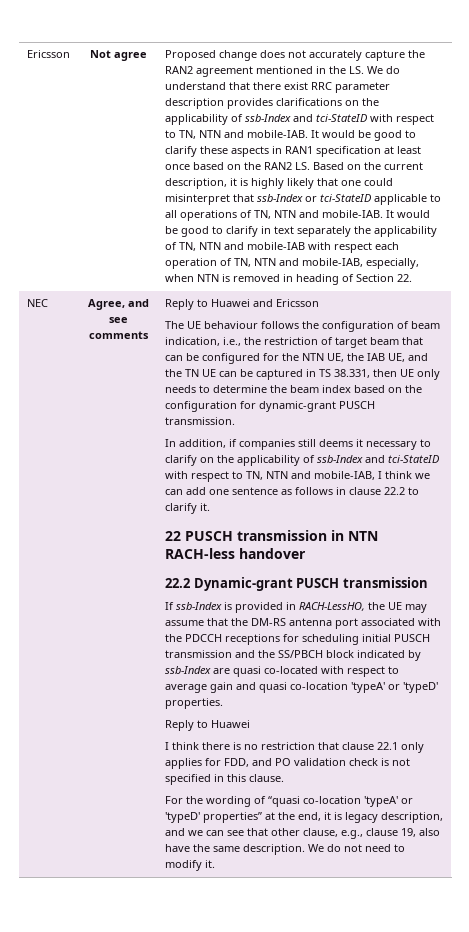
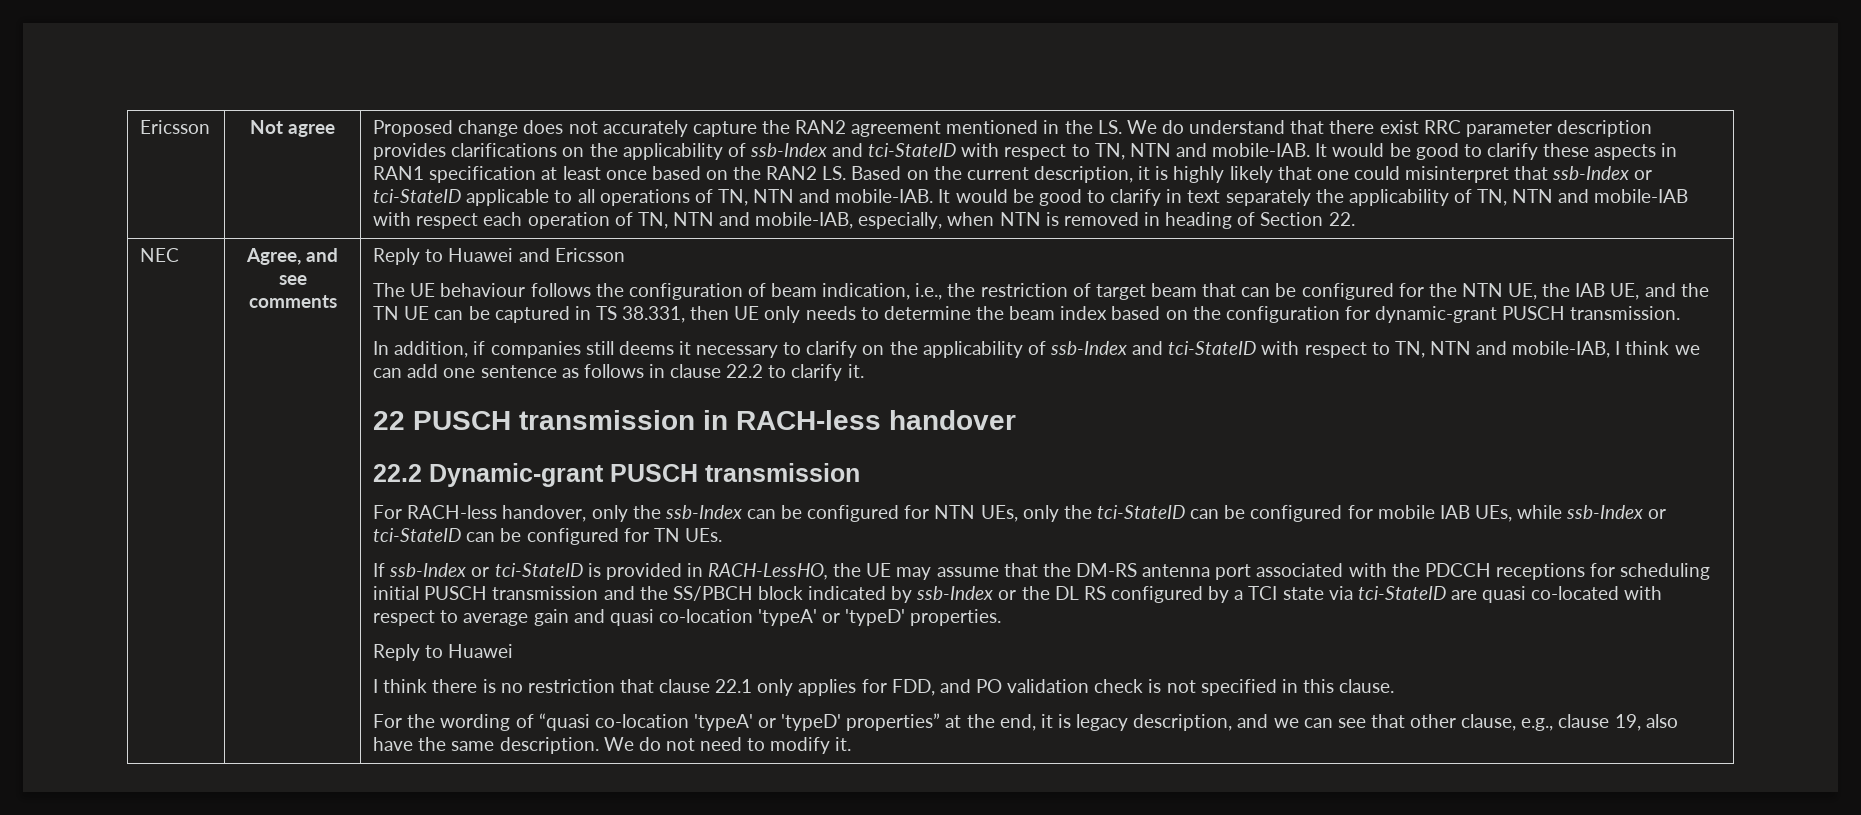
[348,531,379,541] NTN -> (729, 420) none
(428, 582) none -> [373,505,1667,522] [373,528,722,545] // For RACH-less handover, only the ssb-Index can be configured for NTN UEs, only the tci-StateID can be configured for mobile IAB UEs, while ssb-Index or tci-StateID can be configured for TN UEs.
(223, 606) none -> [471,563,583,577] or tci-StateID
(212, 670) none -> [998,586,1446,603] or the DL RS configured by a TCI state via tci-StateID

